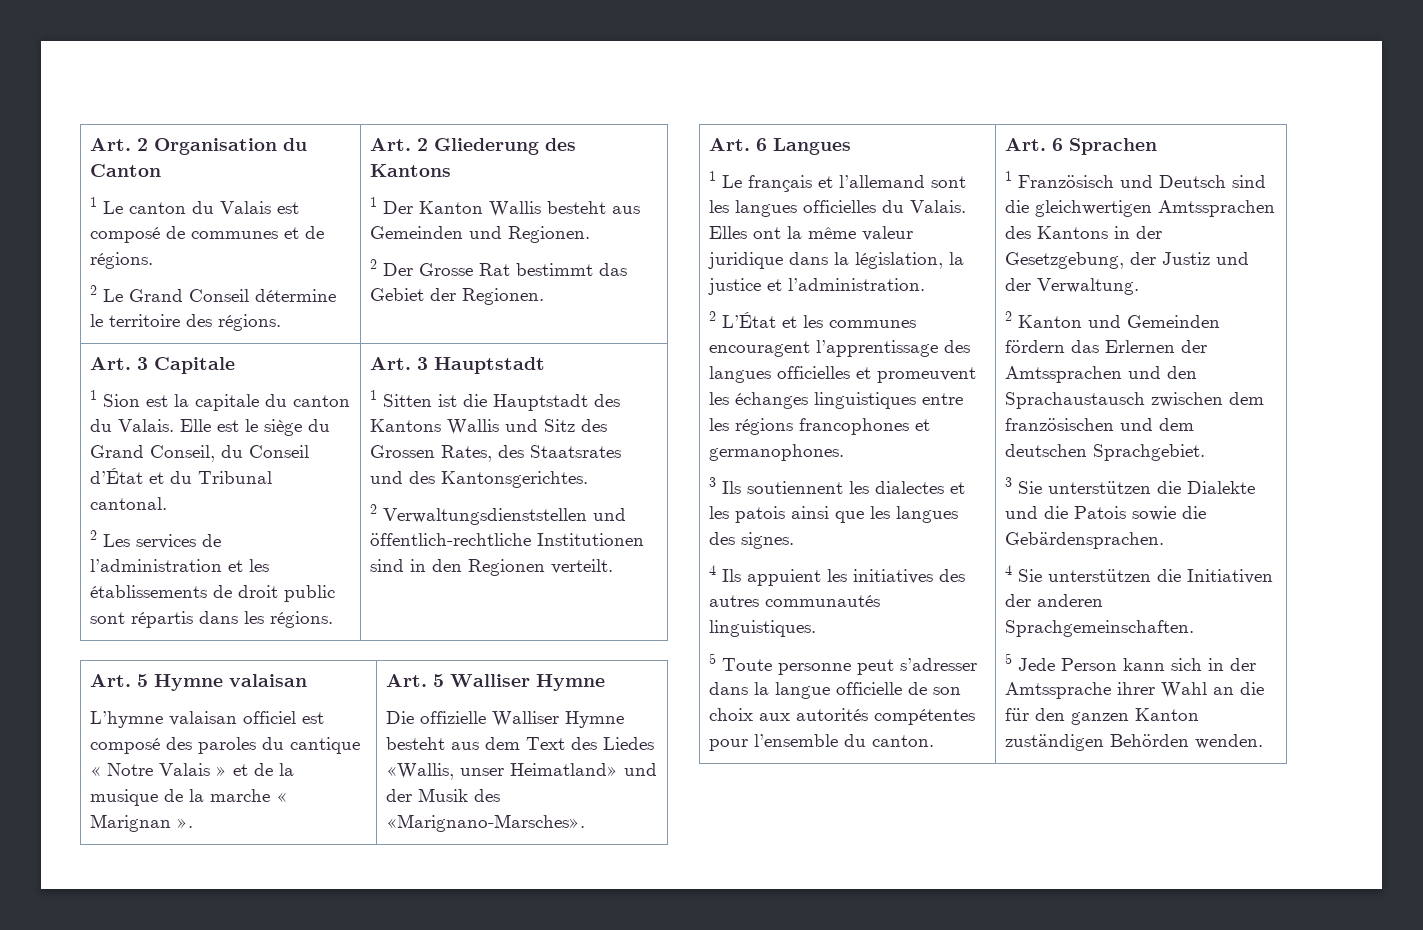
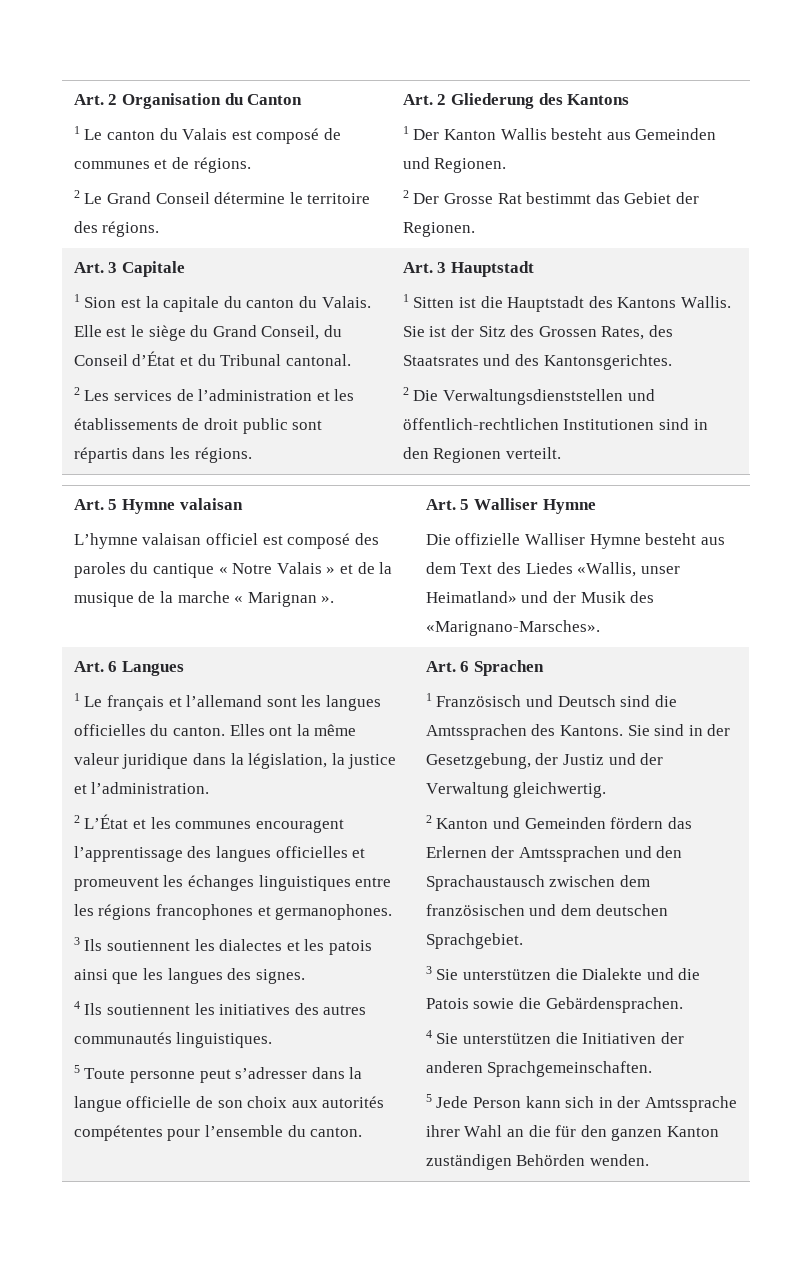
[446,419,538,435] Wallis und -> [680,296,731,308] [402,325,475,337] Wallis. Sie ist der
(377, 509) none -> [413,390,439,401] Die
[369,533,531,546] öffentlich-rechtliche -> [402,418,559,430] öffentlich-rechtlichen
[909,200,966,213] Valais. -> [173,726,226,736] canton.
[746,569,821,586] appuient -> [107,1004,191,1015] soutiennent
[1034,200,1152,217] gleichwertigen -> (677, 701) none
[1036,226,1108,239] Kantons -> [560,724,685,736] Kantons. Sie sind
[1036,278,1139,295] Verwaltung. -> [425,782,607,798] Verwaltung gleichwertig.

